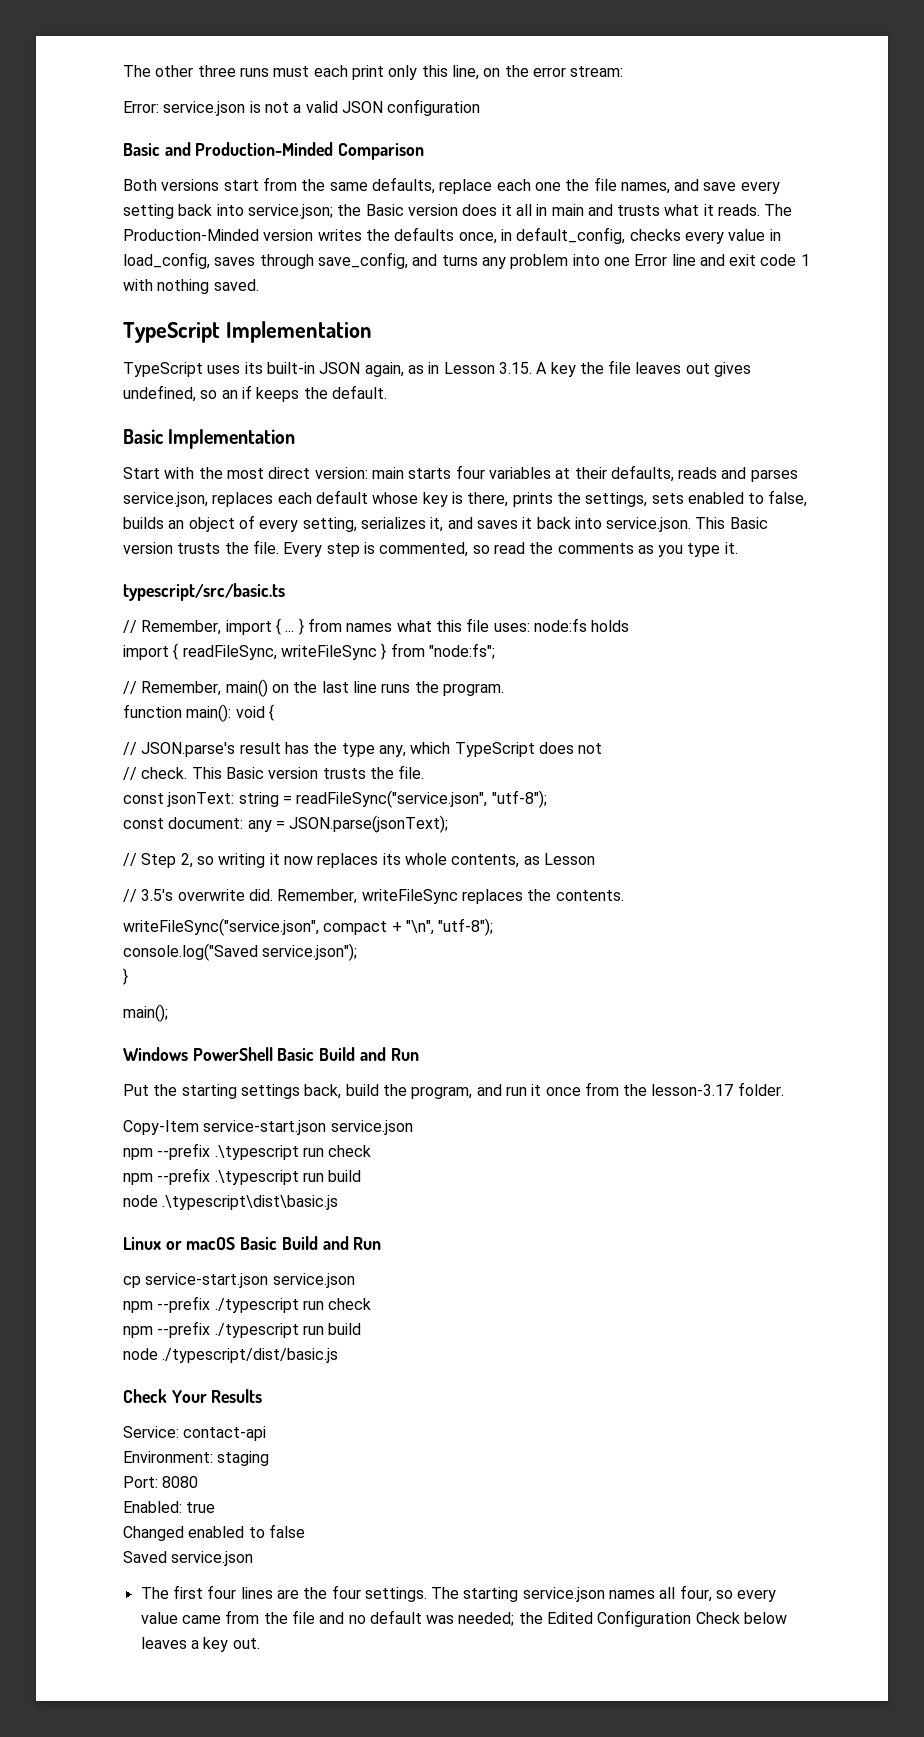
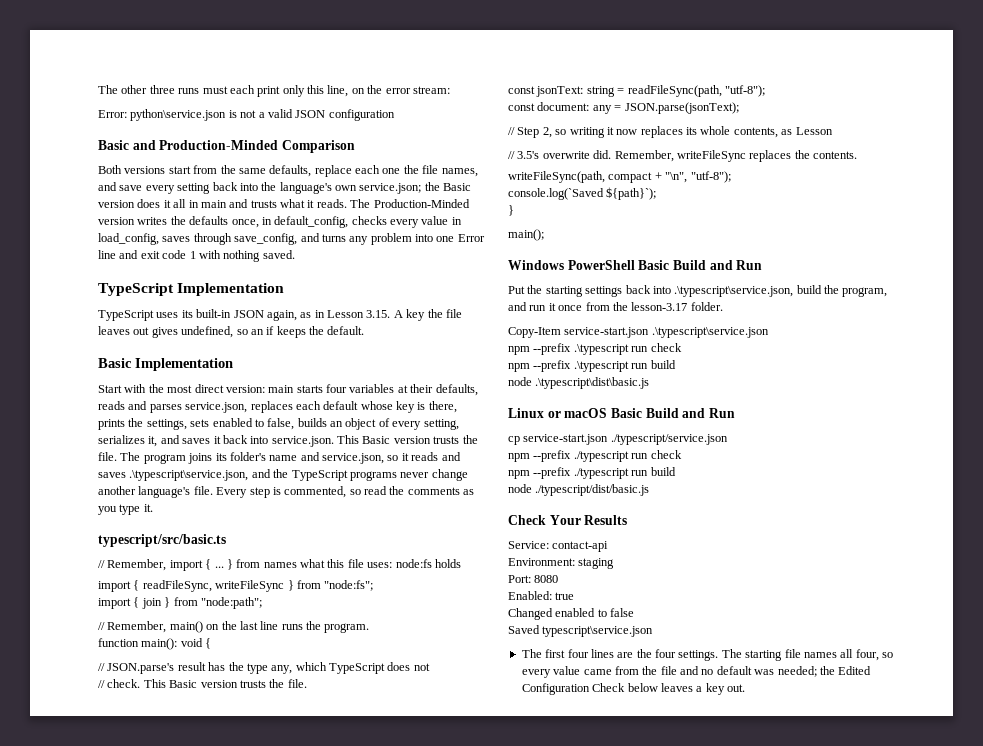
[163,101,246,116] service.json -> [130,109,227,121] python\service.json
(244, 210) none -> [261,182,357,194] the language's own
(279, 547) none -> [120,452,461,464] [98,469,468,481] [98,486,213,498] The program joins its folder's name and service.json, so it reads and saves .\typescript\service.json, and the TypeScript programs never change another language's file.
(495, 651) none -> [98,597,262,609] // import { join } from "node:path";
[296,790,488,808] readFileSync("service.json", -> [627,85,722,97] readFileSync(path,
[123,918,319,936] writeFileSync("service.json", -> [508,171,605,183] writeFileSync(path,
[123,943,358,961] console.log("Saved service.json"); -> [508,187,657,200] console.log(`Saved ${path}`);
[304,1084,342,1099] back, -> [625,285,794,297] back into .\typescript\service.json,
[330,1120,413,1135] service.json -> [651,327,769,338] .\typescript\service.json
[272,1273,355,1288] service.json -> [610,434,728,445] ./typescript/service.json
[171,1551,254,1566] service.json -> [542,626,654,637] typescript\service.json
[522,1587,605,1602] service.json -> [784,649,801,658] file

